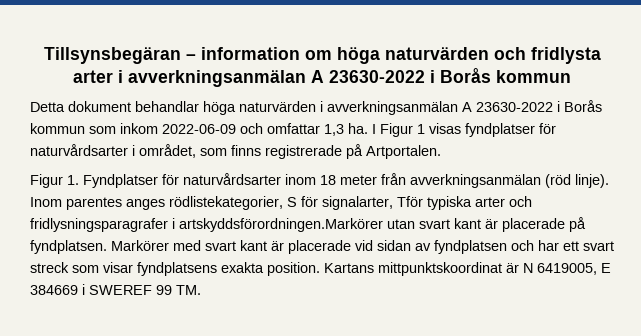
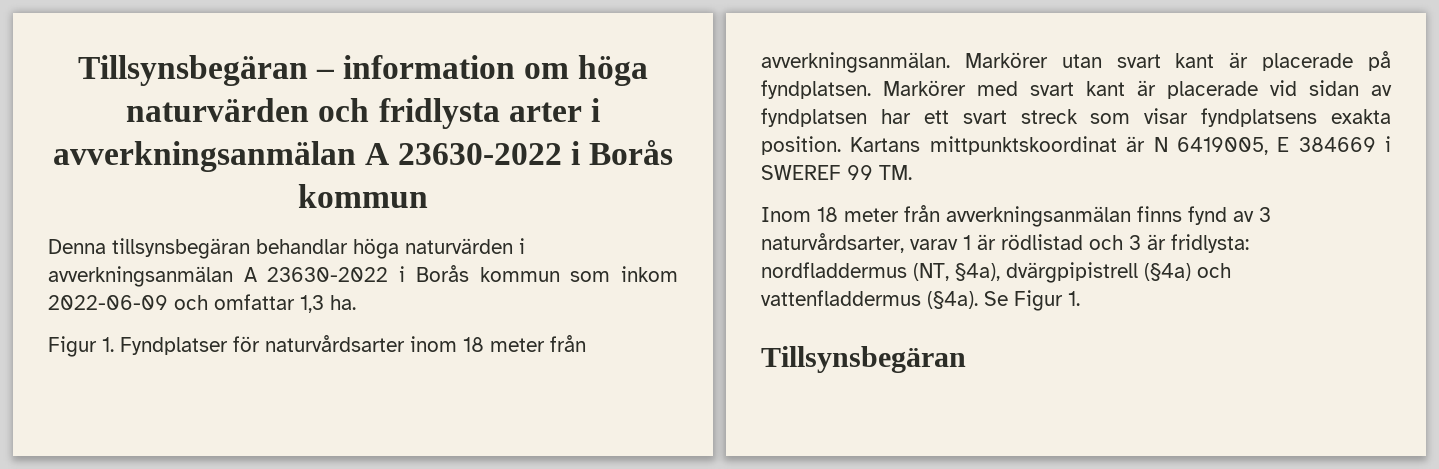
[30,101,131,112] Detta dokument -> [48,238,250,259] Denna tillsynsbegäran
[372,123,556,137] [30,144,441,159] I Figur 1 visas fyndplatser för naturvårdsarter i området, som finns registrerade på Artportalen. -> (356, 302) none
[410,174,609,188] [30,196,532,210] [30,218,383,232] avverkningsanmälan (röd linje). Inom parentes anges rödlistekategorier, S för signalarter, Tför typiska arter och fridlysningsparagrafer i artskyddsförordningen.Markörer -> [761,52,1048,73] avverkningsanmälan. Markörer
[511,240,534,251] och -> (867, 117) none
(201, 290) none -> [761,205,1271,227] [761,233,1249,253] [761,262,1231,283] [761,290,1080,311] [761,346,966,373] // Inom 18 meter från avverkningsanmälan finns fynd av 3 naturvårdsarter, varav 1 är rödlistad och 3 är fridlysta: nordfladdermus (NT, §4a), dvärgpipistrell (§4a) och vattenfladdermus (§4a). Se Figur 1. // Tillsynsbegäran

